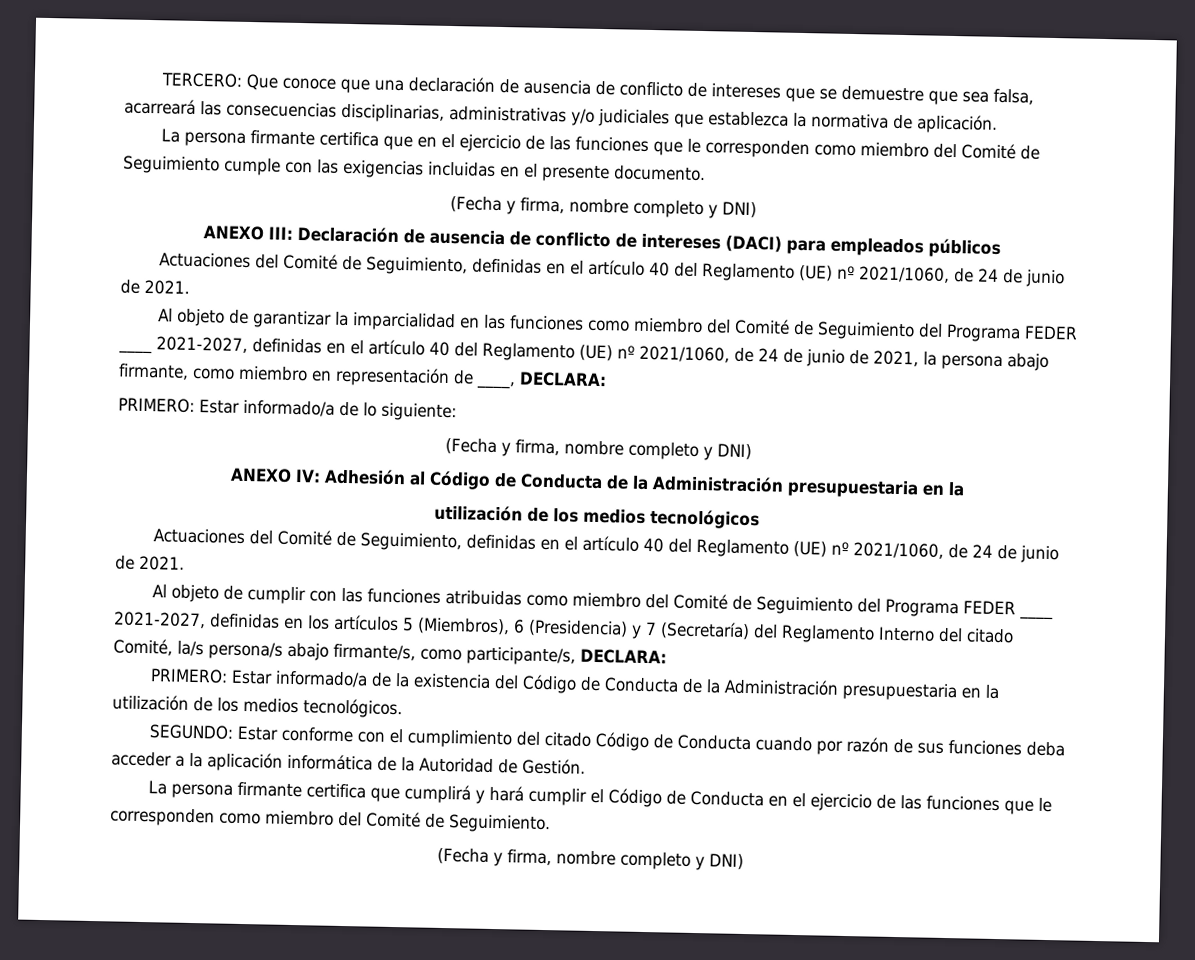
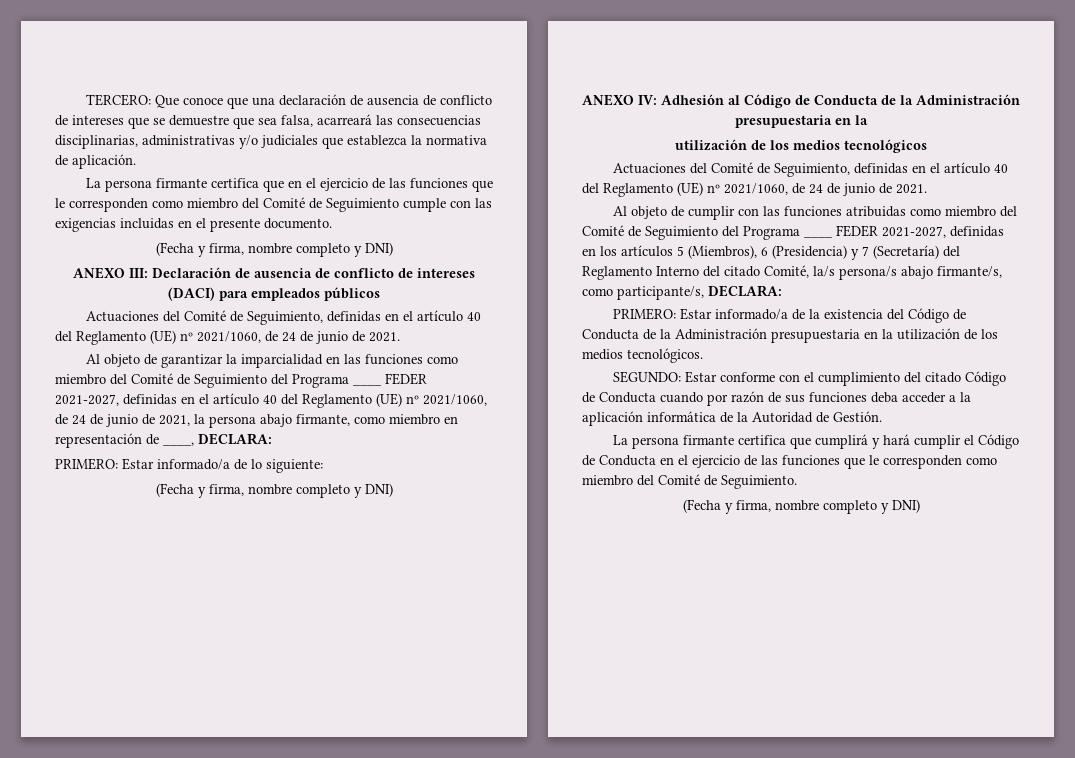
[1024,325,1079,340] [118,348,152,355] FEDER ____ -> [353,373,427,386] ____ FEDER
[963,600,1054,621] FEDER ____ -> [804,225,878,238] ____ FEDER

